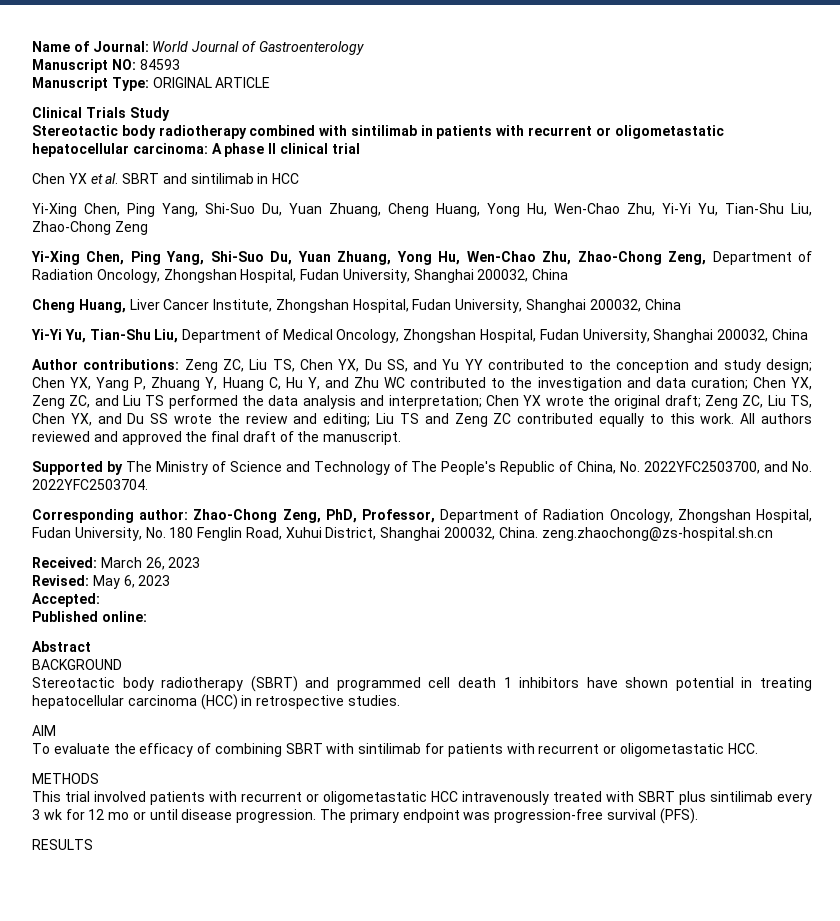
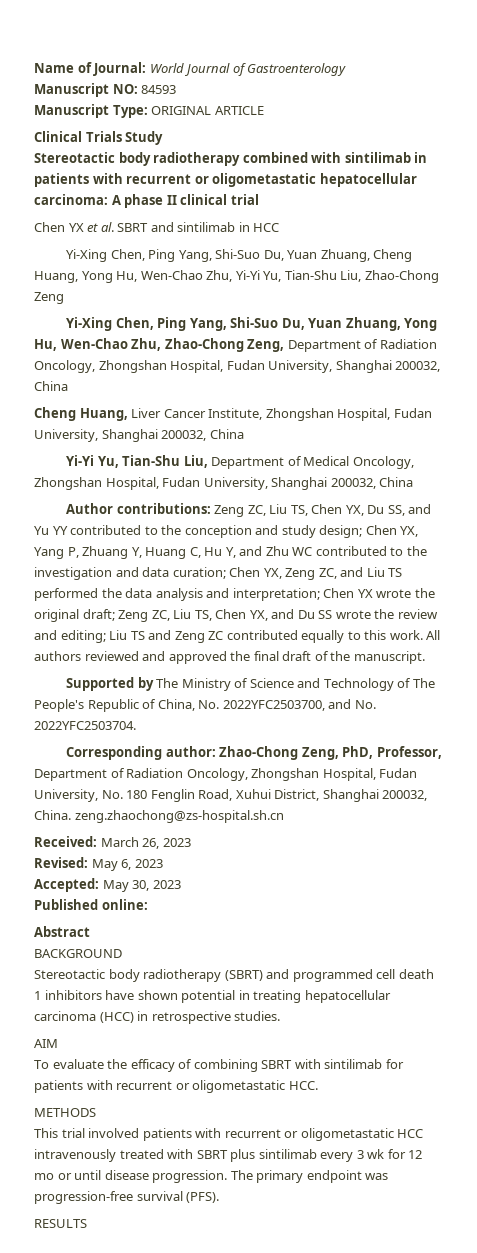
(100, 600) none -> [102,880,181,892] May 30, 2023

